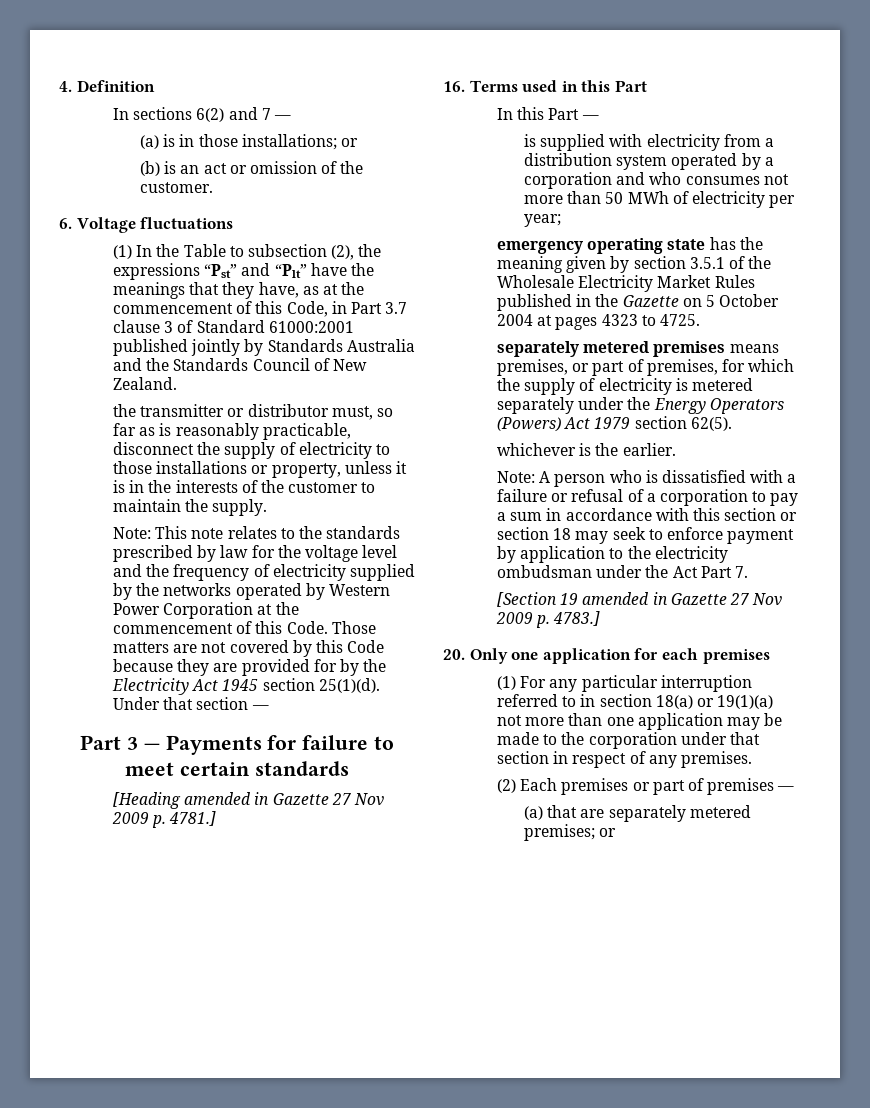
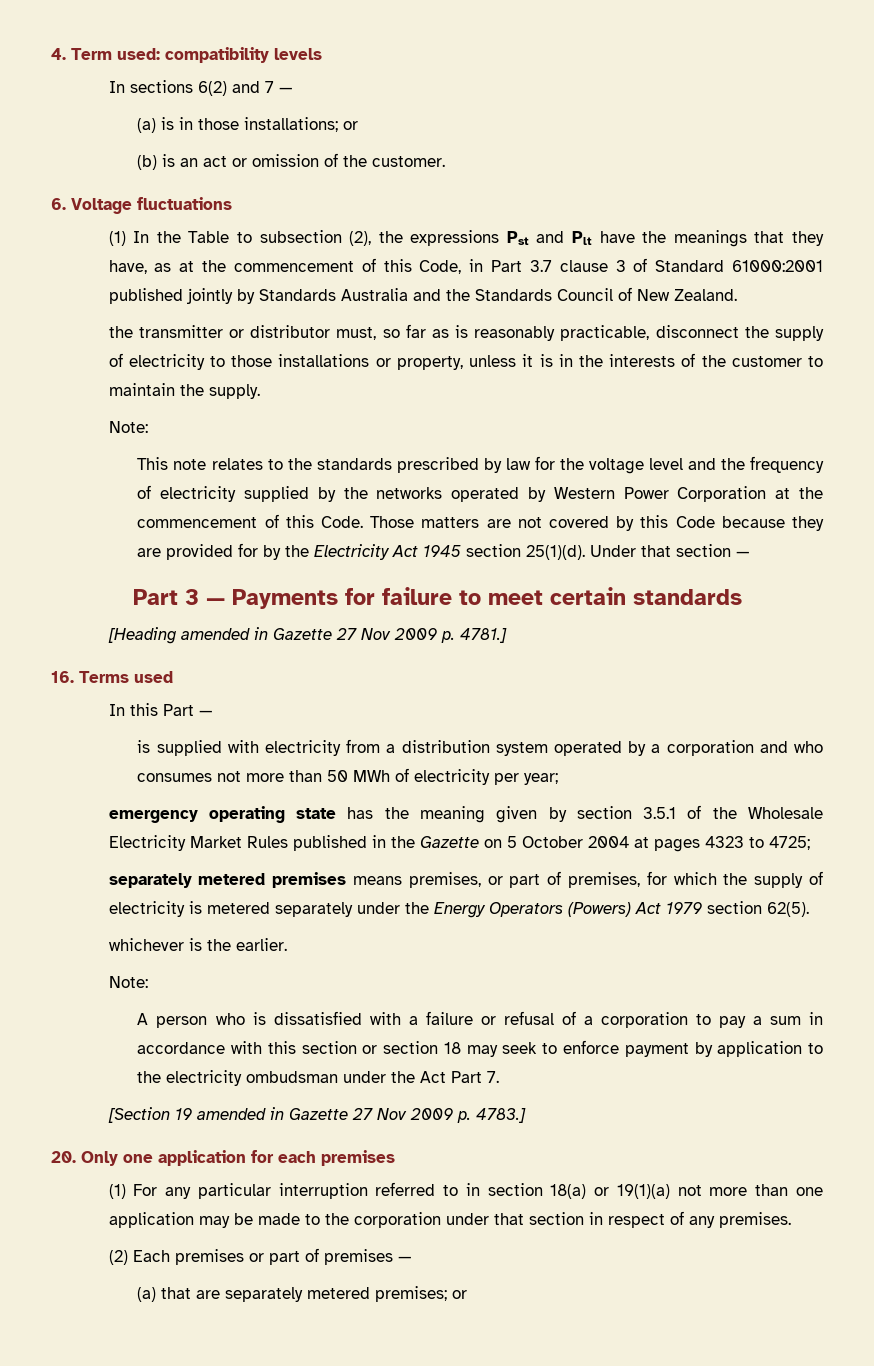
[76,80,155,92] Definition -> [71,47,322,63] Term used: compatibility levels
[204,263,307,278] “Pst” and “Plt” -> [506,231,593,245] Pst and Plt
(151, 533) none -> (148, 427) //
[561,80,647,92] in this Part -> (173, 677) none
[659,314,700,326] 4725. -> [768,836,810,850] 4725;
(535, 477) none -> (148, 982) //

